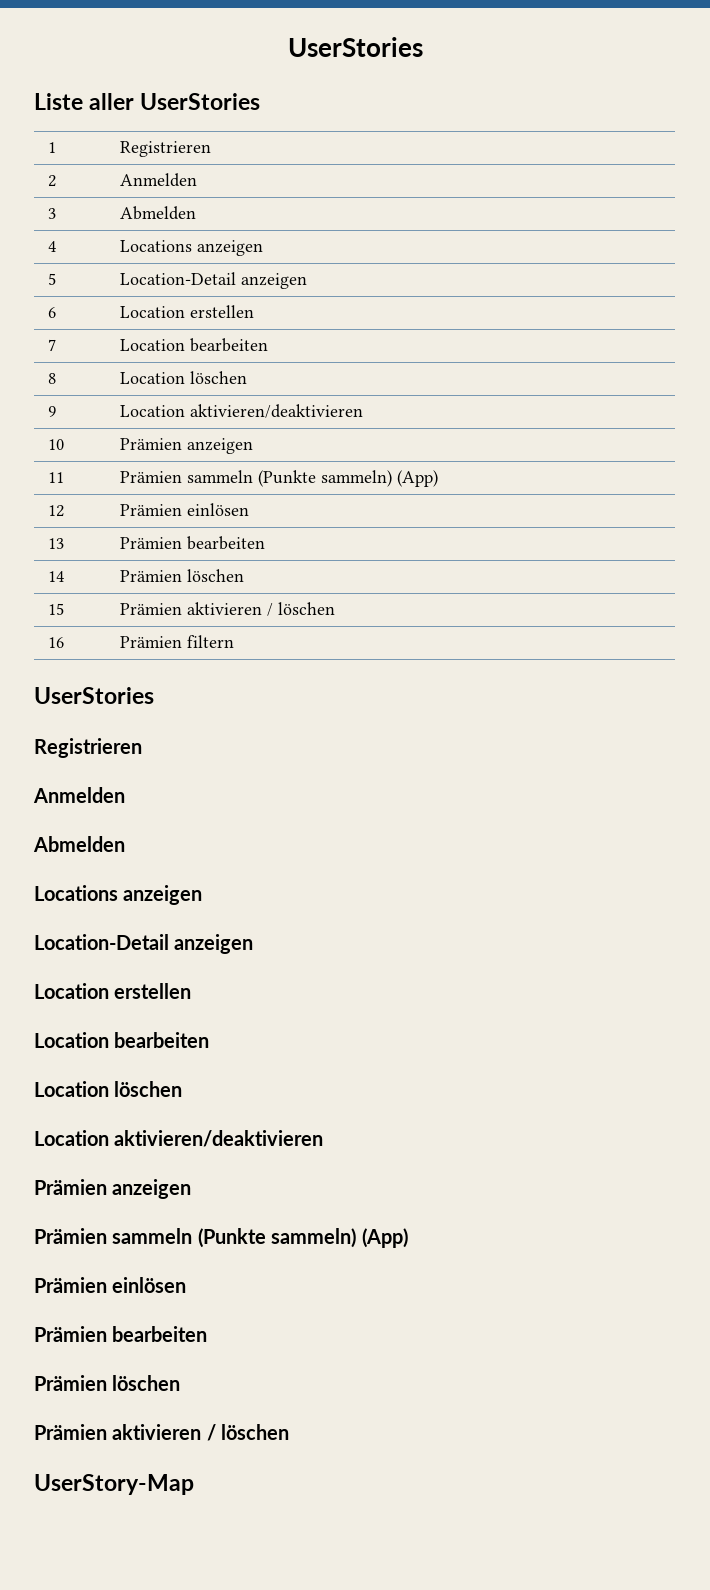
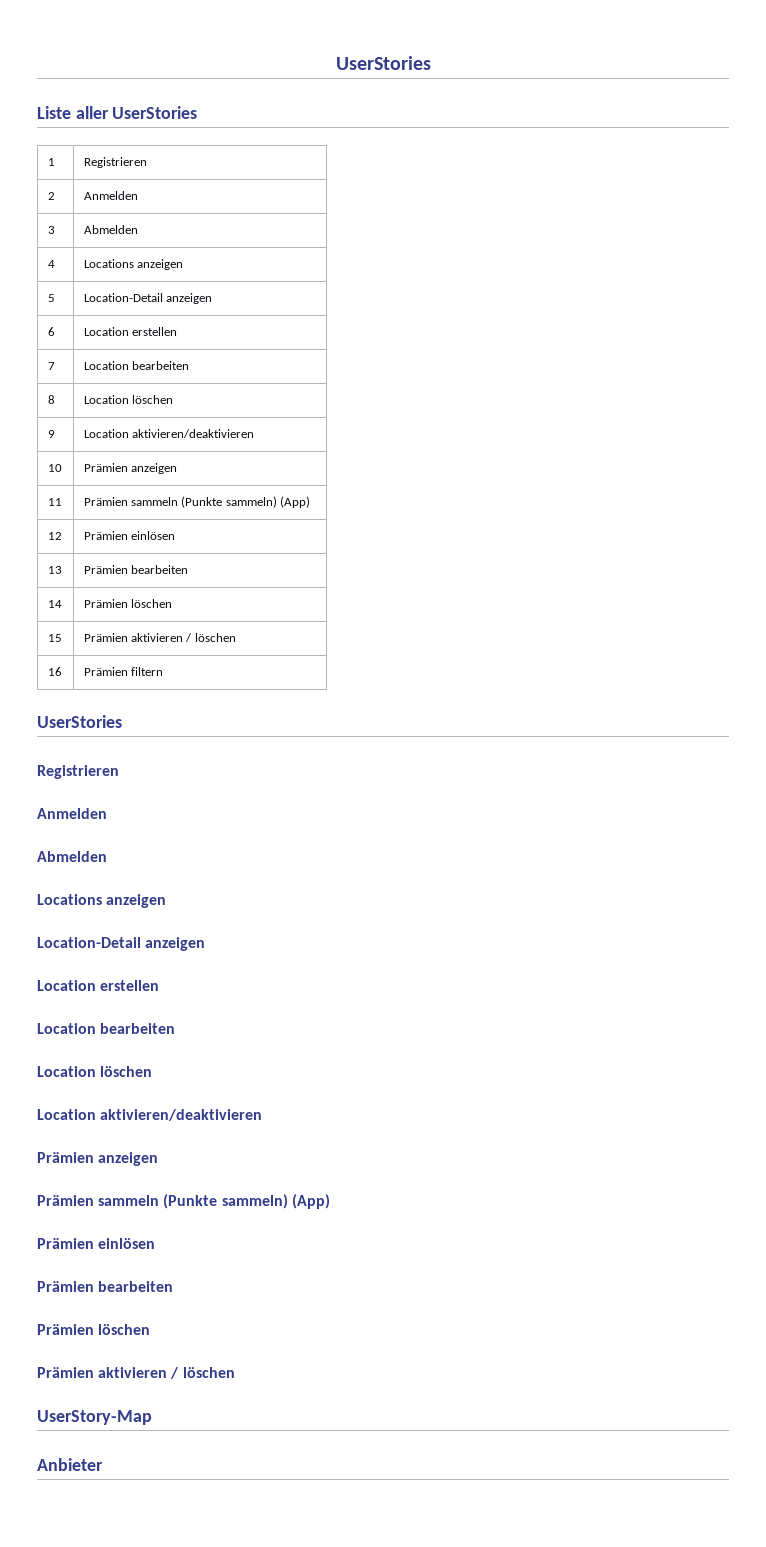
(194, 1484) none -> [37,1458,103,1471] // Anbieter

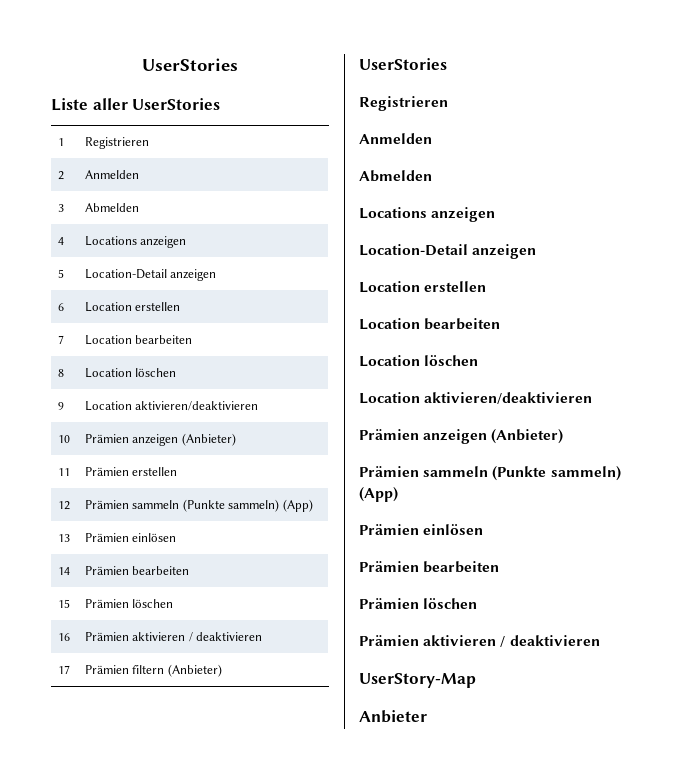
(178, 468) none -> [181,433,236,446] (Anbieter)
[83,496,311,508] [47,532,62,540] [83,531,176,540] [47,566,62,574] [83,565,189,574] [47,600,62,608] [83,599,173,608] | Prämien sammeln (Punkte sammeln) (App) // 12 | Prämien einlösen // 13 | Prämien bearbeiten // 14 | Prämien löschen -> [84,467,178,476] [57,501,70,510] [84,499,313,512] [57,534,70,542] [84,533,177,542] [57,567,70,575] [84,566,190,575] | Prämien erstellen // 12 | Prämien sammeln (Punkte sammeln) (App) // 13 | Prämien einlösen // 14 | Prämien bearbeiten
[131,633,193,642] aktivieren / -> (129, 603) none
(62, 671) none -> [84,632,263,642] [57,665,70,674] | Prämien aktivieren / deaktivieren // 17
(164, 671) none -> [167,664,222,677] (Anbieter)
(159, 1159) none -> [491,429,564,444] (Anbieter)
[182,1367,235,1378] löschen -> [509,635,600,646] deaktivieren

